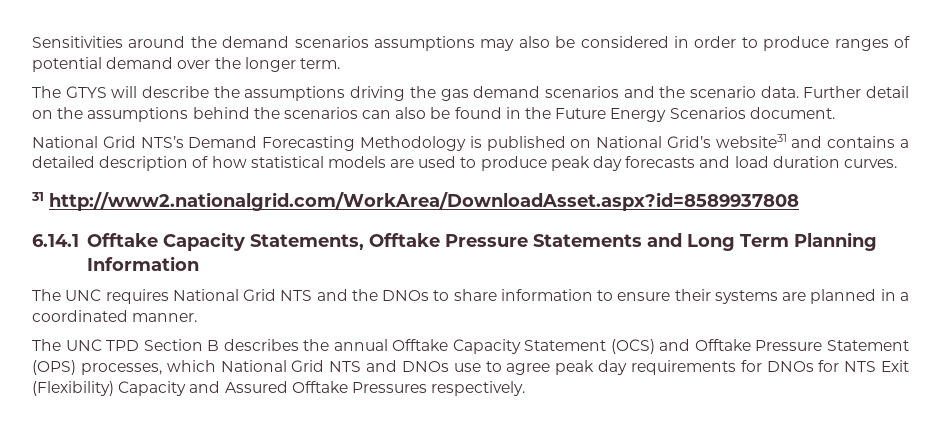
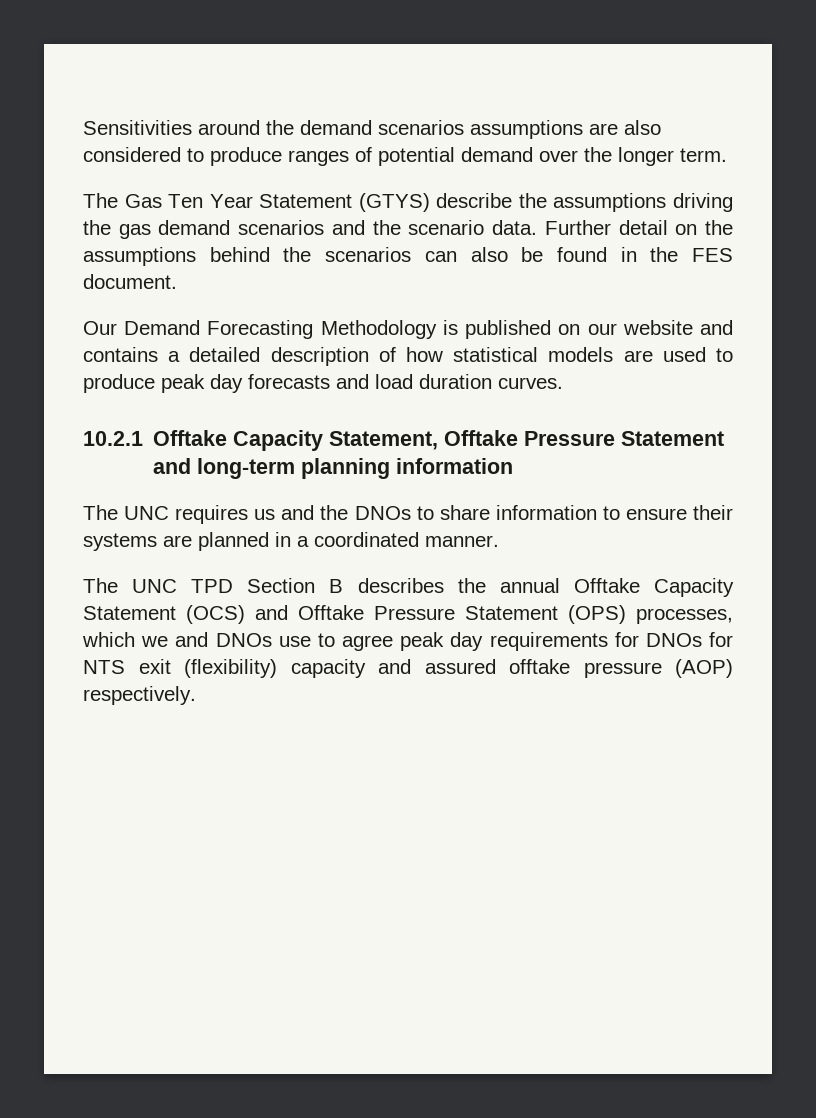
[480,36,737,51] may also be considered in order -> [589,120,661,135] [83,147,181,162] are also considered
[65,86,138,98] GTYS will -> [124,193,430,212] Gas Ten Year Statement (GTYS)
[555,107,835,122] [32,136,184,148] Future Energy Scenarios document. // National Grid NTS’s -> [692,248,733,262] [83,274,177,289] [83,321,117,335] FES document. // Our
[596,134,787,148] National Grid’s website31 -> [587,320,693,335] our website
[31,192,799,211] [32,232,877,251] [86,256,199,271] 31 http://www2.nationalgrid.com/WorkArea/DownloadAsset.aspx?id=8589937808 // 6.14.1 Offtake Capacity Statements, Offtake Pressure Statements and Long Term Planning Information -> [83,430,725,451] [153,458,514,479] 10.2.1 Offtake Capacity Statement, Offtake Pressure Statement and long-term planning information
[172,289,313,301] National Grid NTS -> [254,509,276,520] us
[220,360,362,372] National Grid NTS -> [141,636,169,647] we
[881,360,910,372] [32,381,427,396] Exit (Flexibility) Capacity and Assured Offtake Pressures -> [138,659,733,678] exit (flexibility) capacity and assured offtake pressure (AOP)

